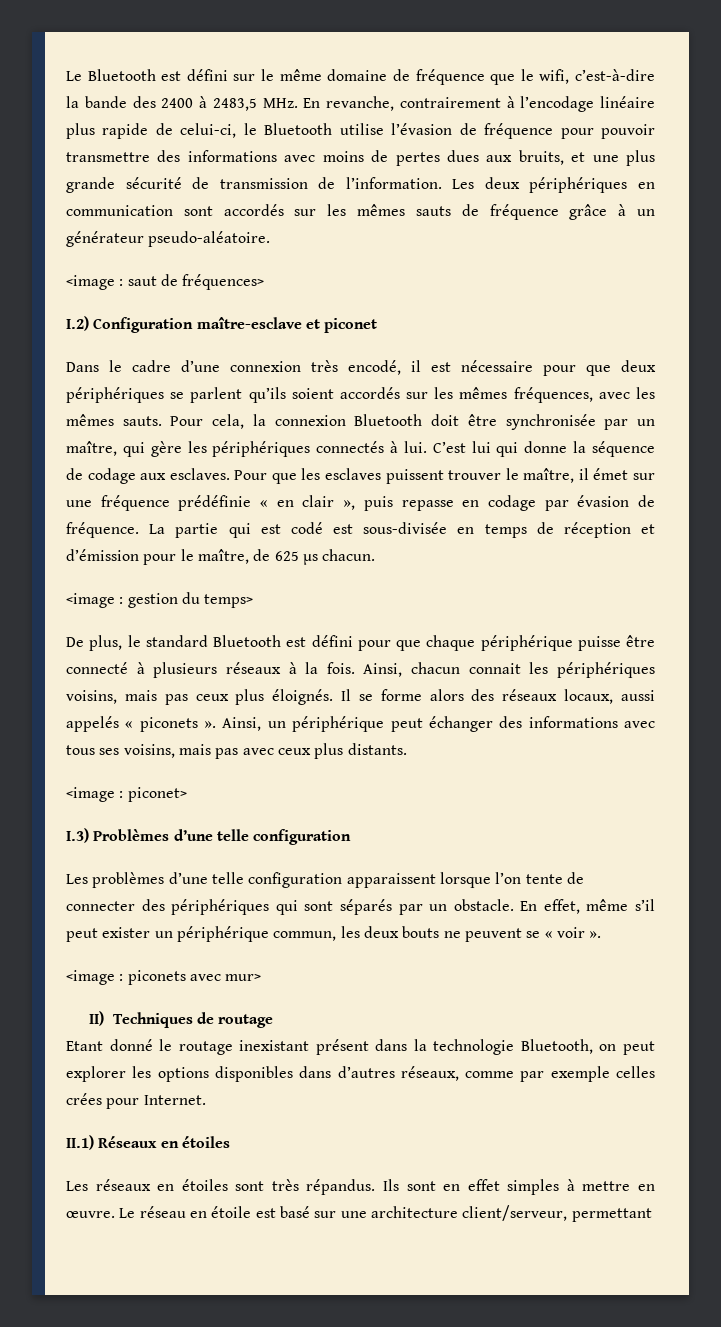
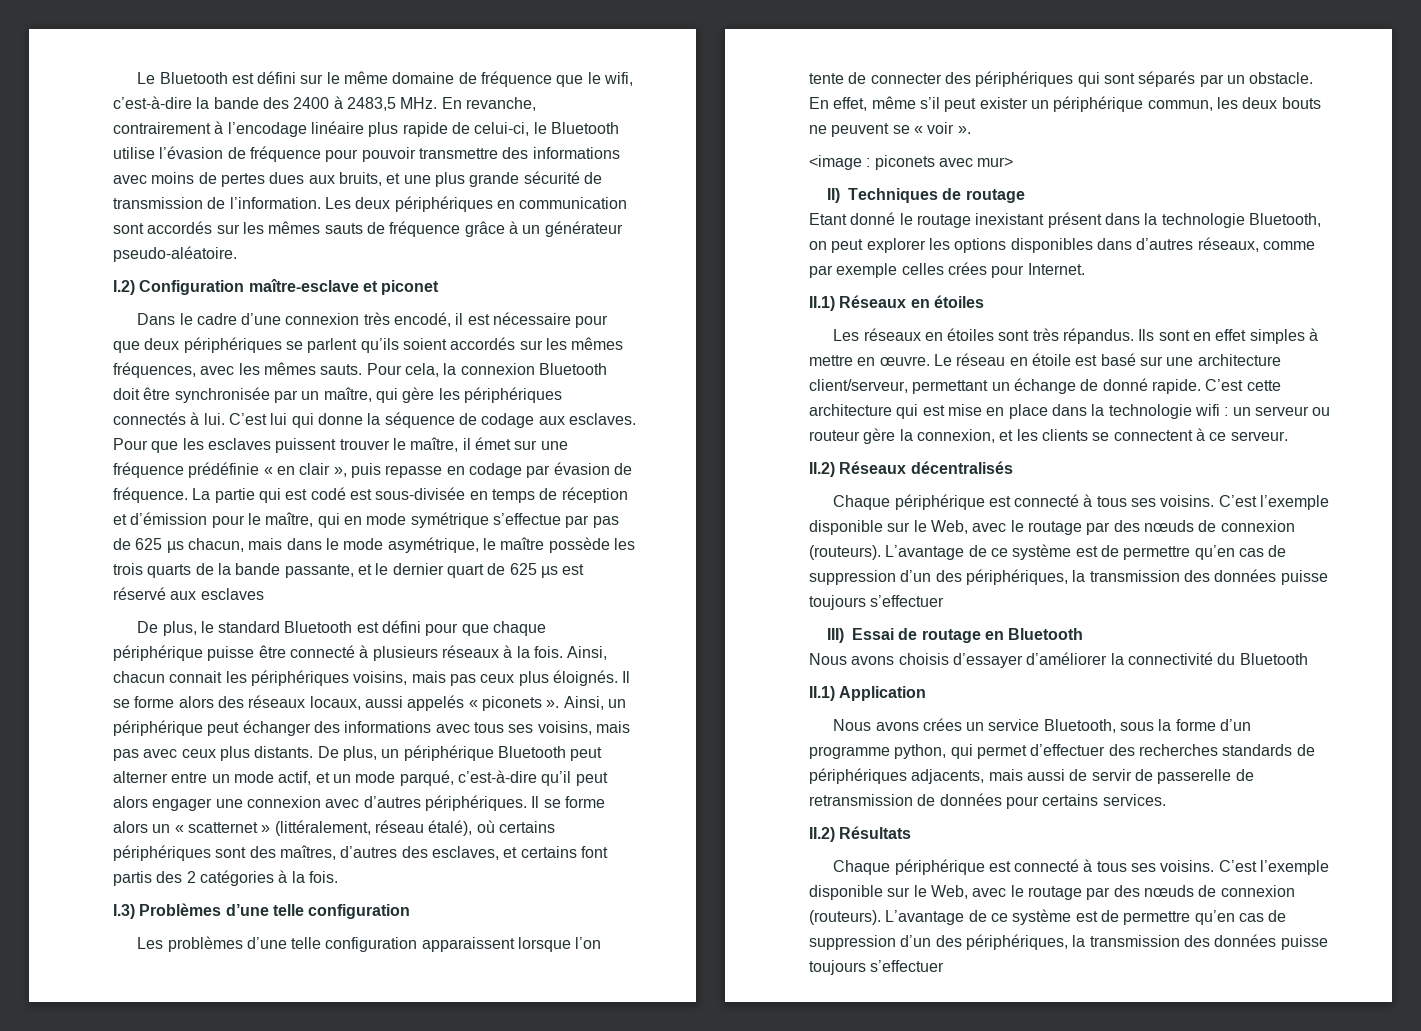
[66,274,265,290] // <image : saut de fréquences> -> (237, 254) none
[253,549,376,565] [66,592,254,608] de 625 µs chacun. // <image : gestion du temps> -> [317,512,619,528] [113,537,635,553] [113,563,585,578] [113,587,264,600] qui en mode symétrique s’effectue par pas de 625 µs chacun, mais dans le mode asymétrique, le maître possède les trois quarts de la bande passante, et le dernier quart de 625 µs est réservé aux esclaves
[66,787,187,802] // <image : piconet> -> [317,745,603,761] [113,770,608,786] [113,795,605,811] [113,820,555,836] [113,845,608,861] [113,870,338,886] De plus, un périphérique Bluetooth peut alterner entre un mode actif, et un mode parqué, c’est-à-dire qu’il peut alors engager une connexion avec d’autres périphériques. Il se forme alors un « scatternet » (littéralement, réseau étalé), où certains périphériques sont des maîtres, d’autres des esclaves, et certains font partis des 2 catégories à la fois.
(652, 1215) none -> [991,378,1281,394] [809,404,1331,419] [809,428,1288,444] [809,461,1013,477] [833,494,1330,510] [809,520,1295,535] [809,544,1287,560] [809,569,1328,585] [809,595,945,610] [827,628,1084,643] [809,652,1308,668] [809,686,927,701] [833,718,1252,733] [809,744,1315,759] [809,768,1254,784] [809,793,1166,809] [809,826,912,842] [833,859,1330,875] [809,885,1295,900] [809,909,1287,925] [809,934,1328,950] [809,960,945,975] un échange de donné rapide. C’est cette architecture qui est mise en place dans la technologie wifi : un serveur ou routeur gère la connexion, et les clients se connectent à ce serveur. // II.2) Réseaux décentralisés // Chaque périphérique est connecté à tous ses voisins. C’est l’exemple disponible sur le Web, avec le routage par des nœuds de connexion (routeurs). L’avantage de ce système est de permettre qu’en cas de suppression d’un des périphériques, la transmission des données puisse toujours s’effectuer // III) Essai de routage en Bluetooth // Nous avons choisis d’essayer d’améliorer la connectivité du Bluetooth // II.1) Application // Nous avons crées un service Bluetooth, sous la forme d’un programme python, qui permet d’effectuer des recherches standards de périphériques adjacents, mais aussi de servir de passerelle de retransmission de données pour certains services. // II.2) Résultats // Chaque périphérique est connecté à tous ses voisins. C’est l’exemple disponible sur le Web, avec le routage par des nœuds de connexion (routeurs). L’avantage de ce système est de permettre qu’en cas de suppression d’un des périphériques, la transmission des données puisse toujours s’effectuer

